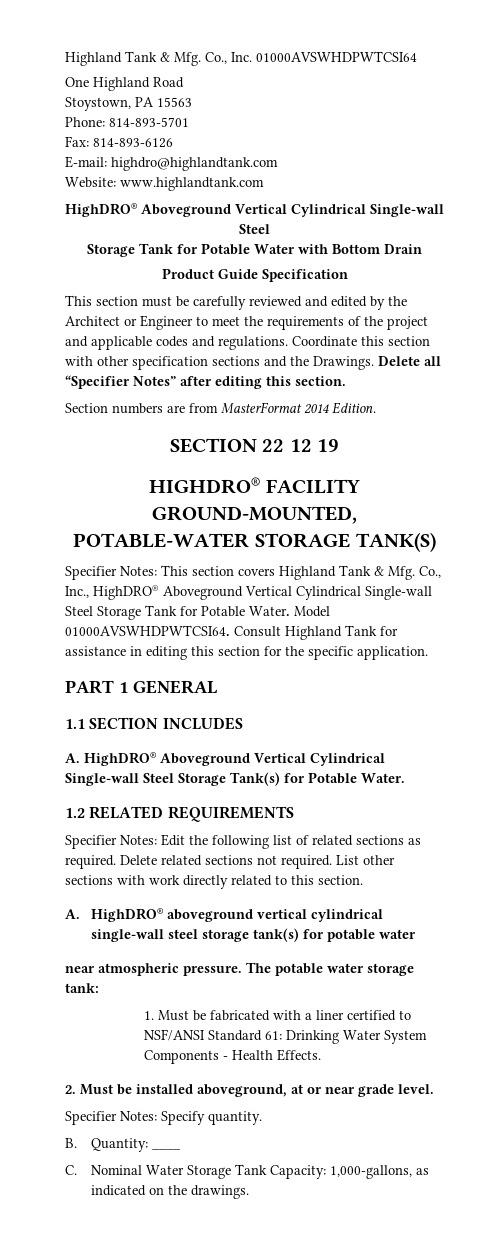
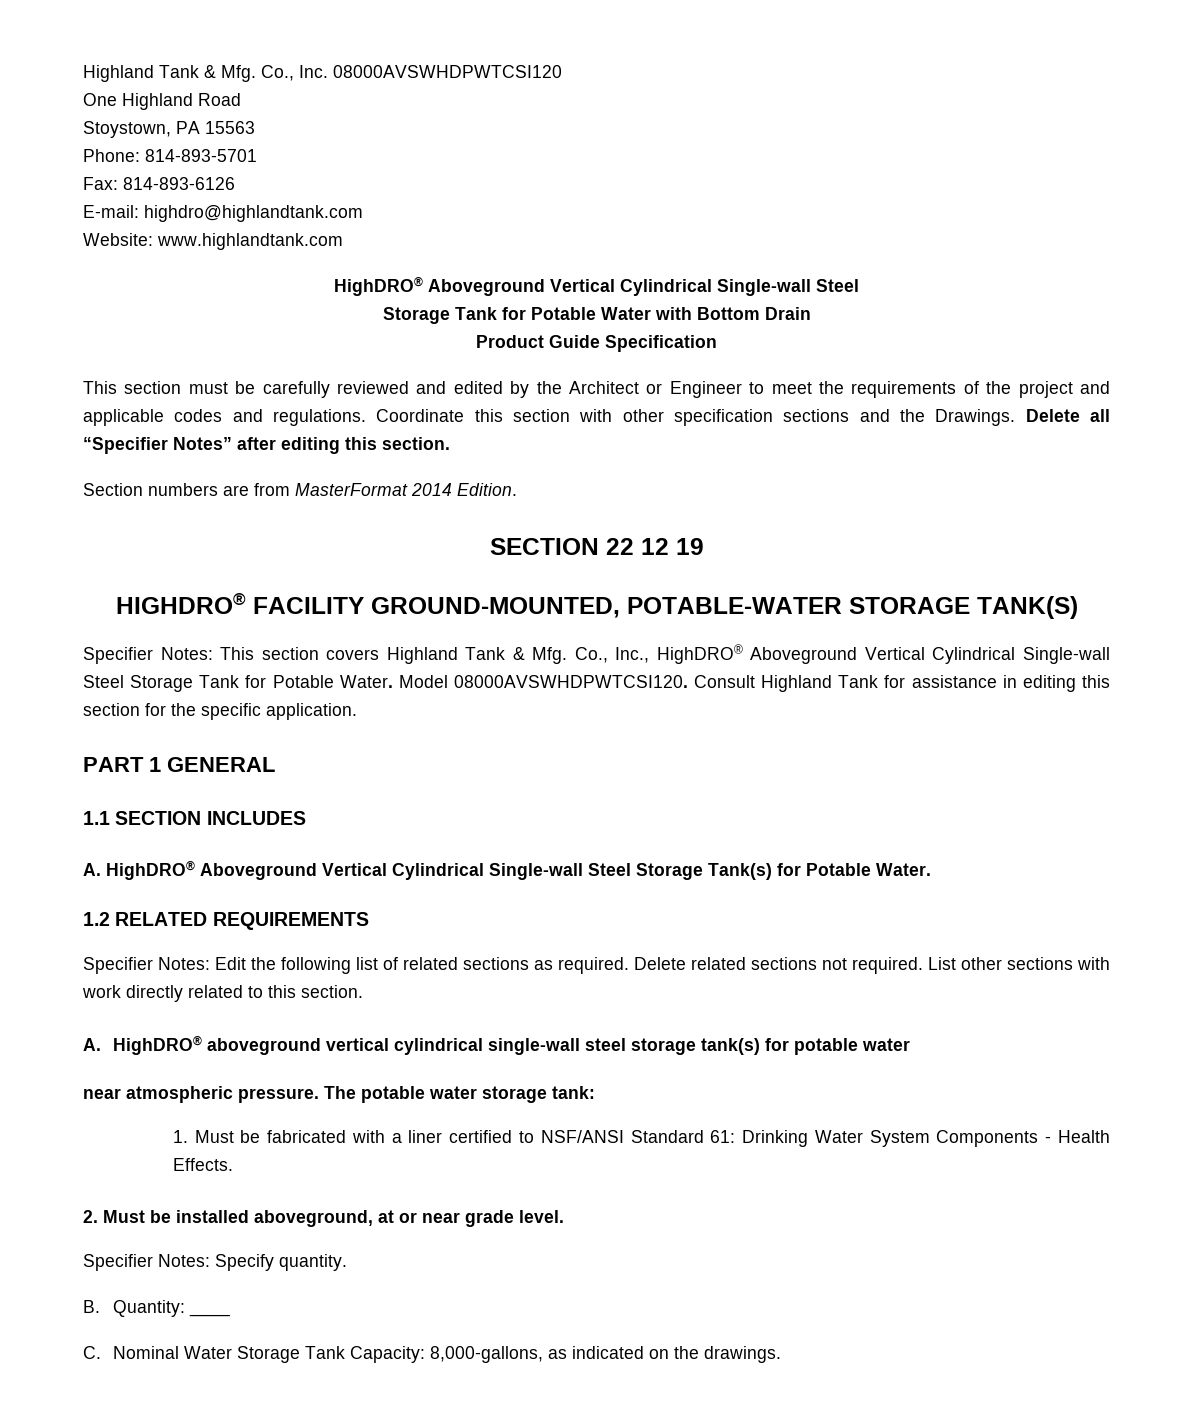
[256,51,417,62] 01000AVSWHDPWTCSI64 -> [333,65,562,78] 08000AVSWHDPWTCSI120
[65,625,230,636] 01000AVSWHDPWTCSI64. -> [453,675,688,688] 08000AVSWHDPWTCSI120.
[330,1165,413,1179] 1,000-gallons, -> [429,1346,543,1363] 8,000-gallons,

